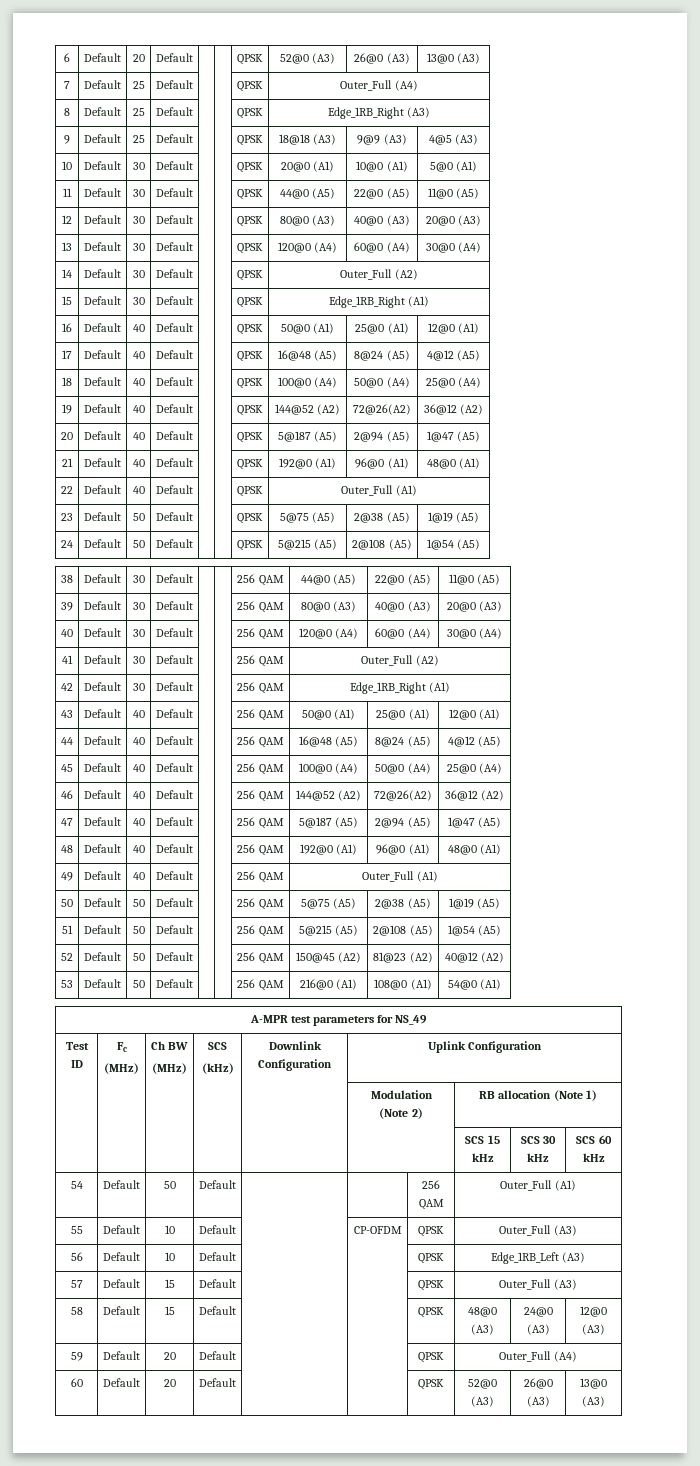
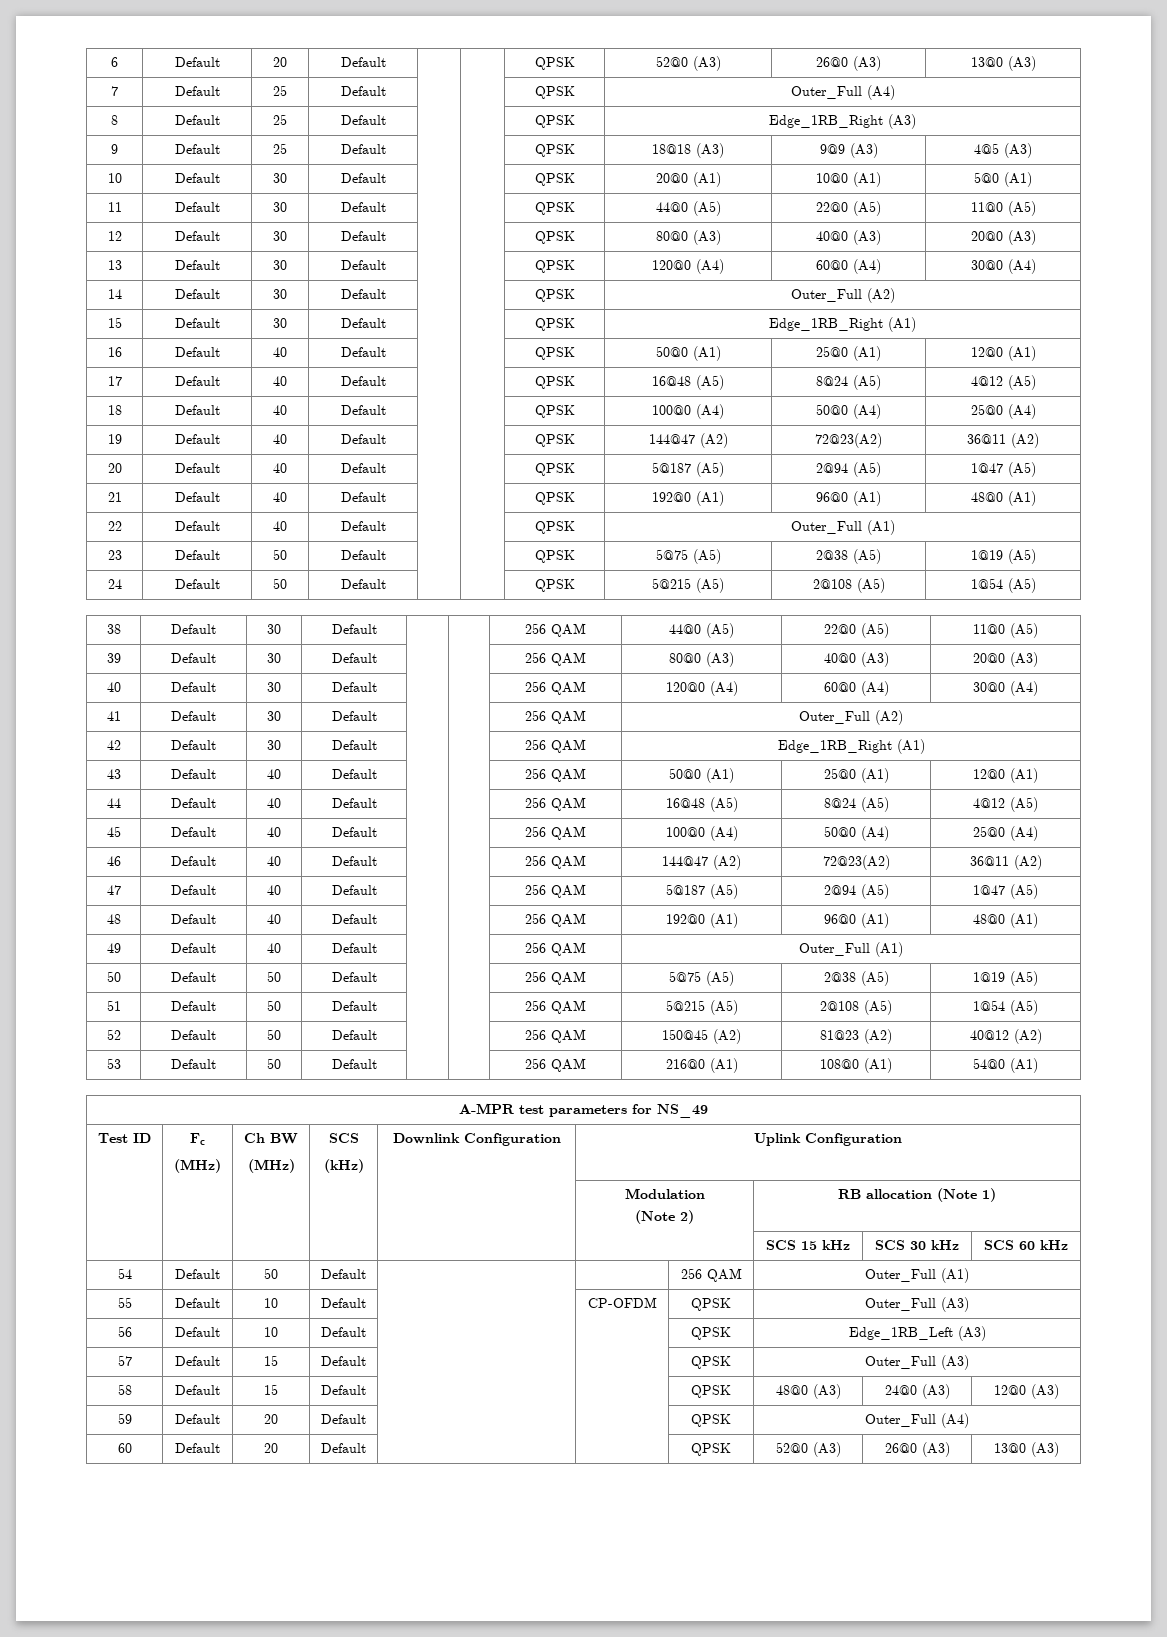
[274,404,341,415] [353,404,411,415] [423,404,457,415] 144@52 (A2) | 72@26(A2) | 36@12 -> [648,433,728,448] [815,433,882,448] [967,434,1006,444] 144@47 (A2) | 72@23(A2) | 36@11
[295,790,362,801] [374,790,432,801] [444,790,478,801] 144@52 (A2) | 72@26(A2) | 36@12 -> [662,855,741,870] [822,855,890,870] [969,856,1009,866] 144@47 (A2) | 72@23(A2) | 36@11

